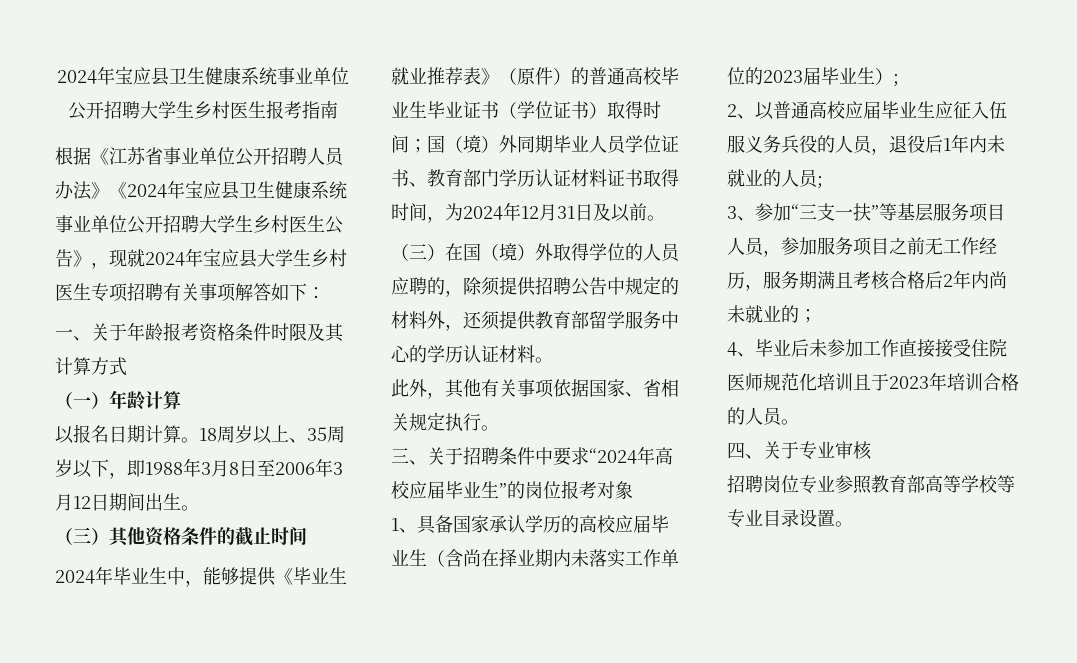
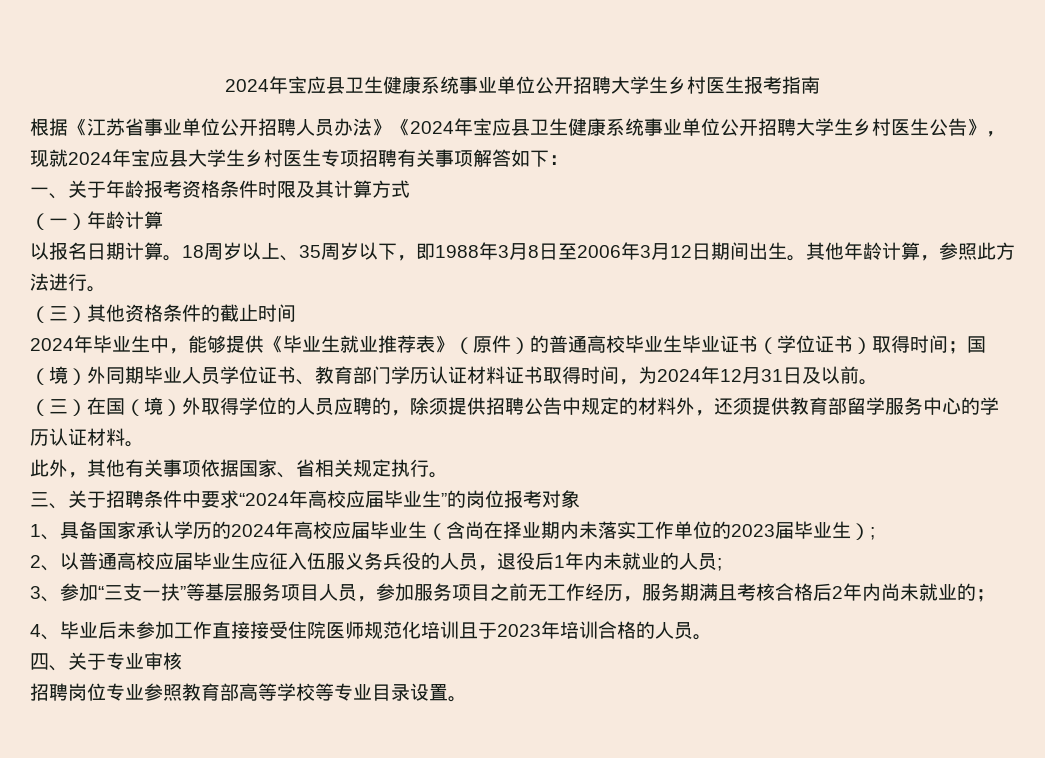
(199, 508) none -> [806,242,1015,261] [30,273,106,292] 其他年龄计算，参照此方法进行。
(579, 524) none -> [231,521,294,539] 2024年

